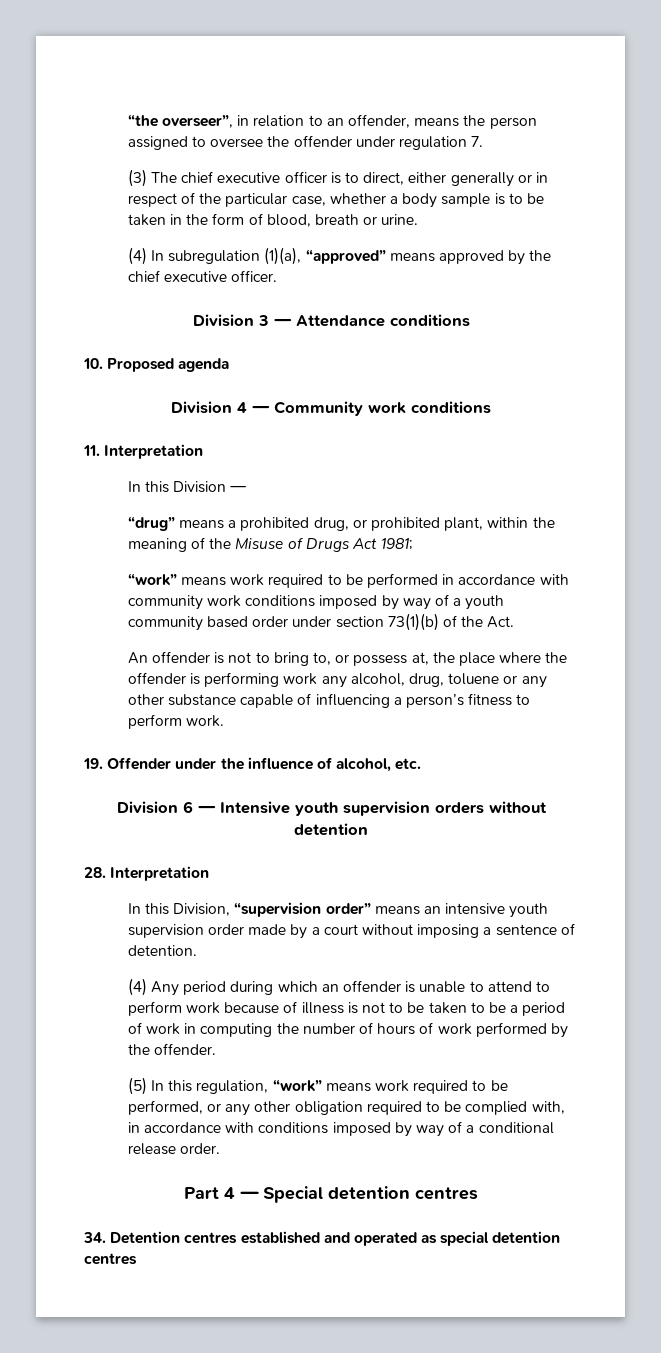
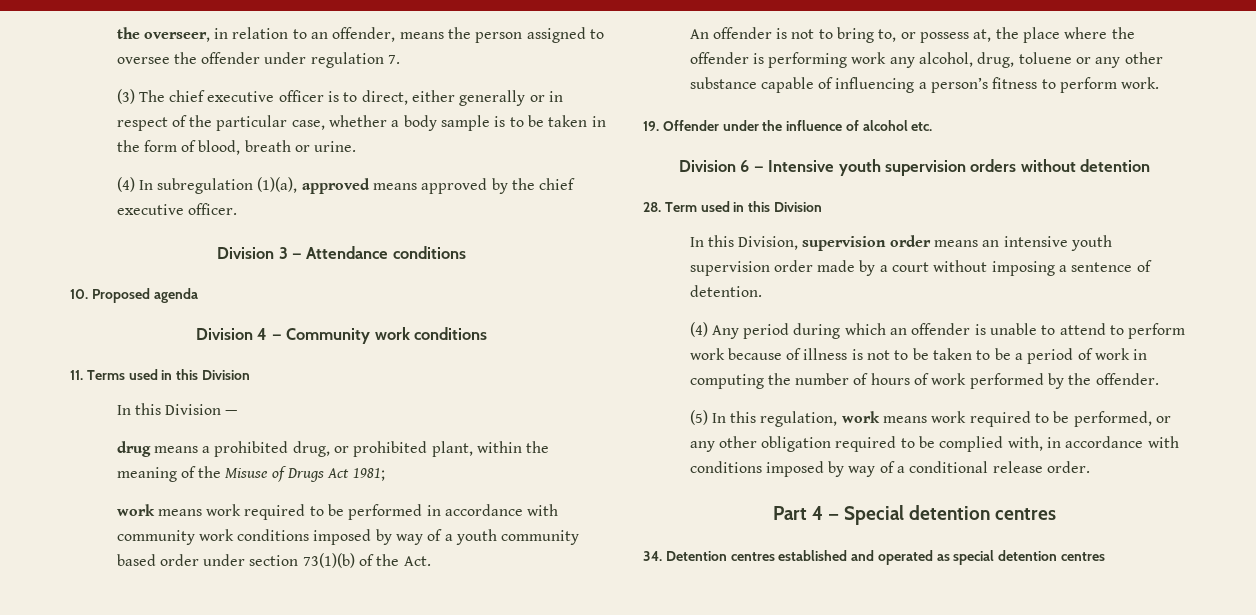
[127,114,234,128] “the overseer”, -> [116,27,210,42] the overseer,
[305,249,386,264] “approved” -> [301,178,370,194] approved
[104,444,204,459] Interpretation -> [86,369,250,380] Terms used in this Division
[127,516,175,531] “drug” -> [116,441,151,457] drug
[127,573,177,586] “work” -> [116,504,155,516] work
[336,758,392,772] alcohol, -> [862,120,908,131] alcohol
[110,866,210,881] Interpretation -> [664,201,822,212] Term used in this Division
[234,902,371,917] “supervision order” -> [802,235,931,251] supervision order
[272,1079,322,1092] “work” -> [841,411,880,423] work

